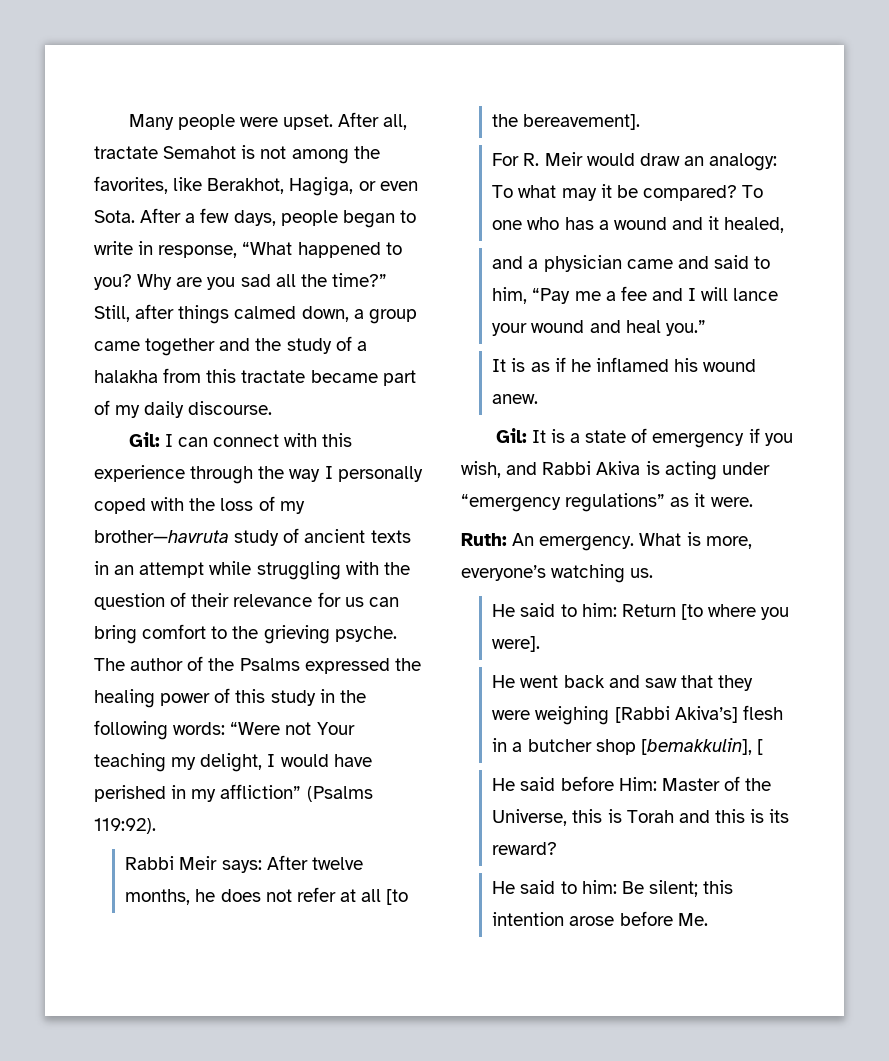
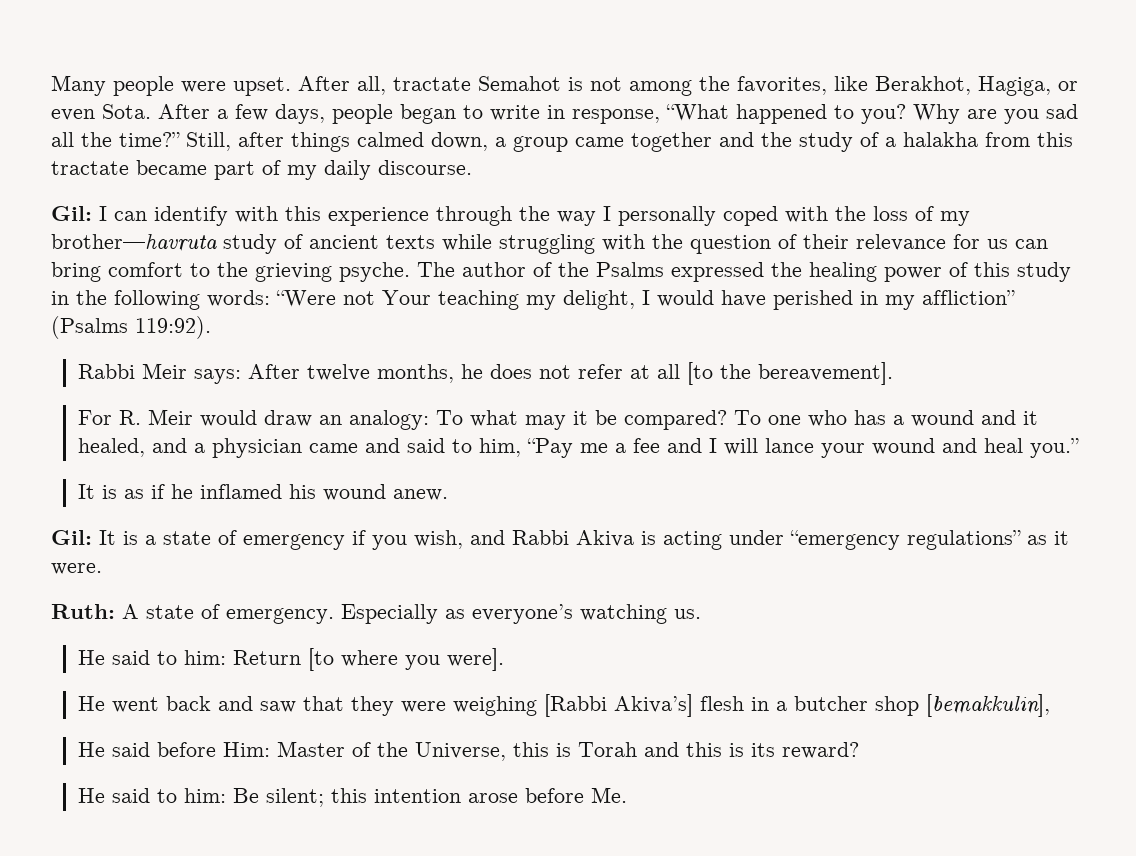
[213,434,280,447] connect -> [154,206,228,226] identify
[94,561,205,578] in an attempt -> (435, 242) none
(785, 225) // -> (146, 447) none
[512,532,752,551] An emergency. What is more, -> [122,604,465,624] A state of emergency. Especially as
[756,739,763,755] [ -> (1051, 705) none

